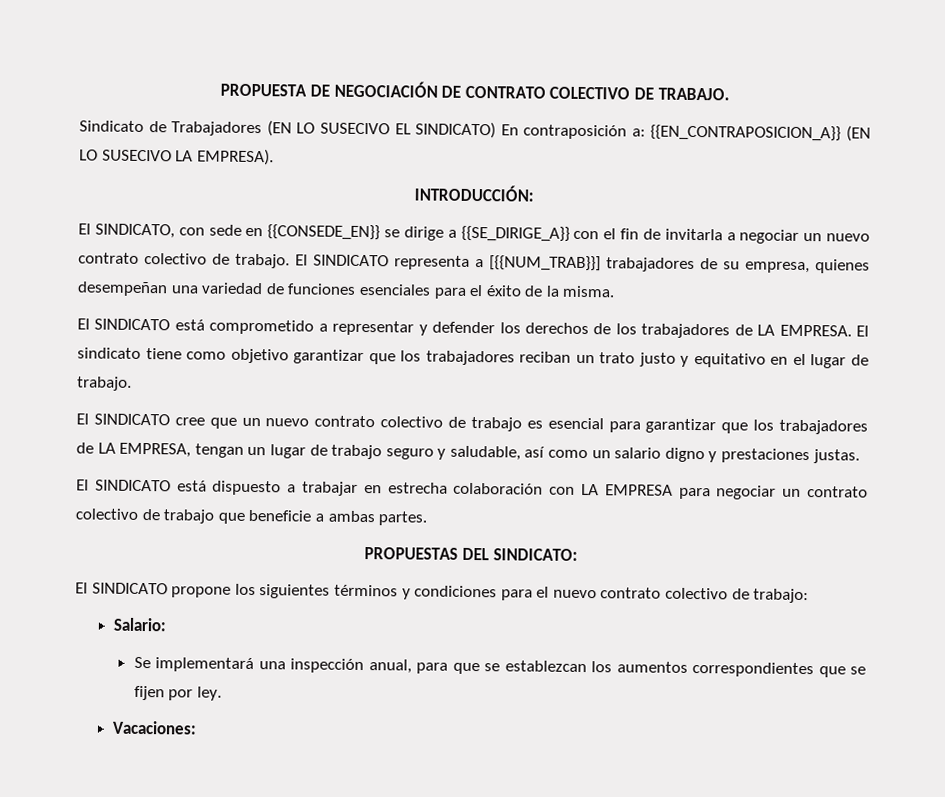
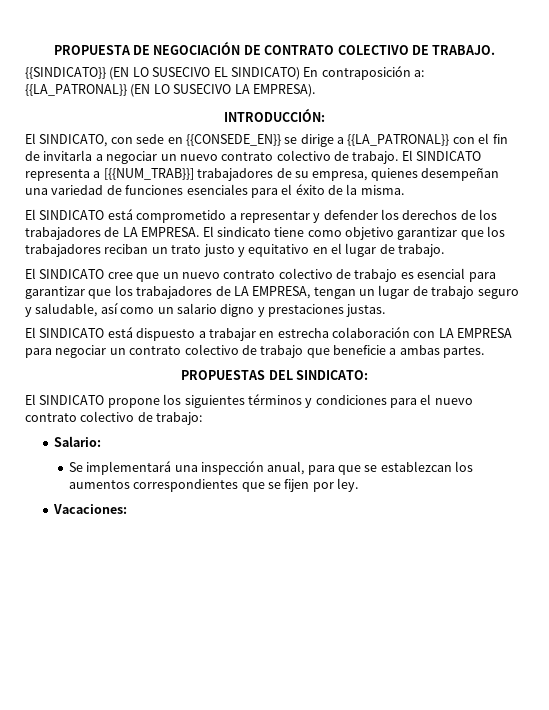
[79,120,263,137] Sindicato de Trabajadores -> [25,67,106,79] {{SINDICATO}}
[650,124,842,142] {{EN_CONTRAPOSICION_A}} -> [25,84,127,96] {{LA_PATRONAL}}
[460,225,570,242] {{SE_DIRIGE_A}} -> [347,134,450,146] {{LA_PATRONAL}}

